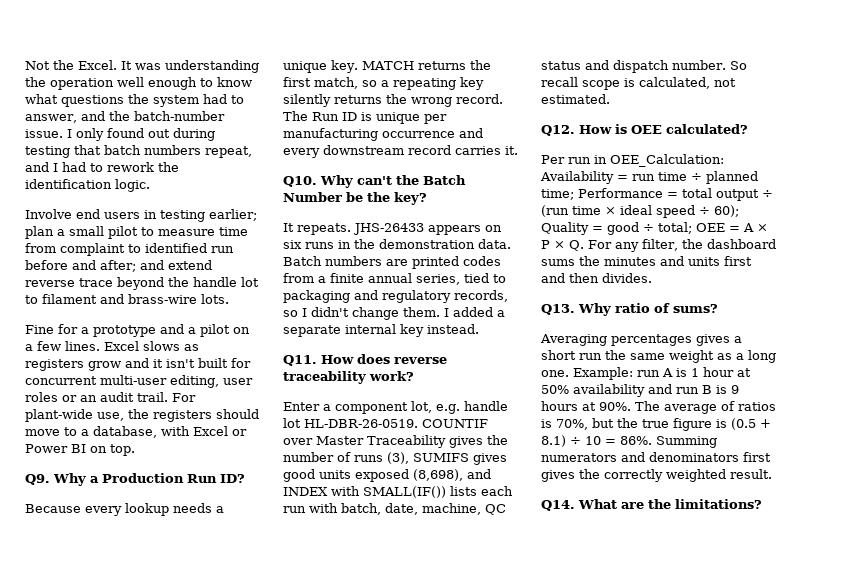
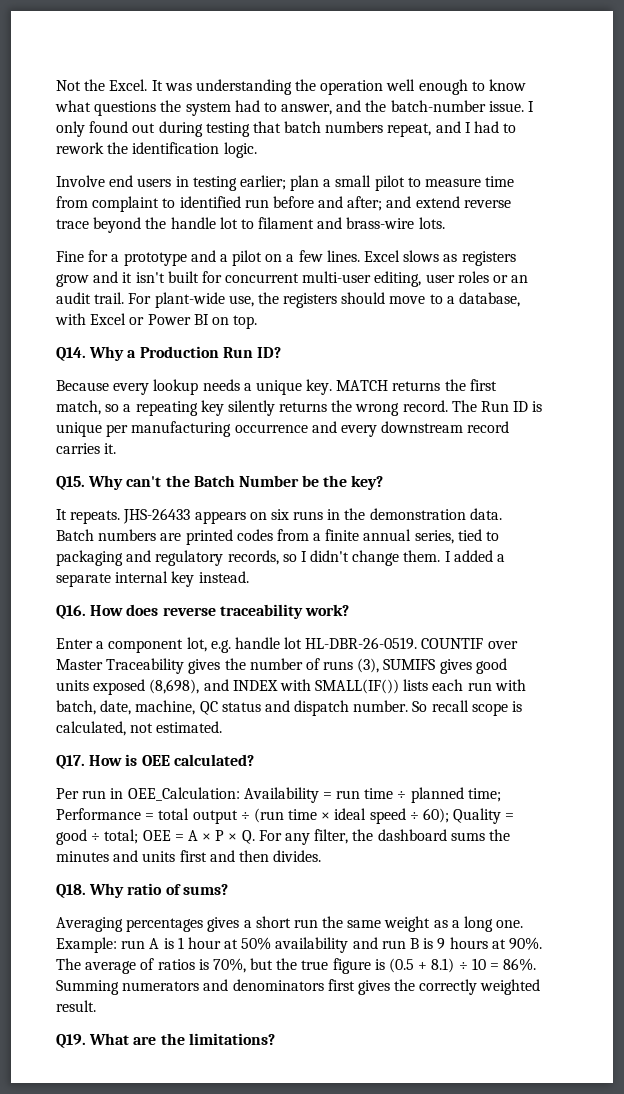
[25,474,50,485] Q9. -> [56,347,86,361] Q14.
[283,176,317,187] Q10. -> [56,476,85,490] Q15.
[283,355,317,366] Q11. -> [56,605,86,619] Q16.
[541,125,575,136] Q12. -> [56,755,85,769] Q17.
[541,304,575,315] Q13. -> [56,884,86,898] Q18.
[541,500,575,511] Q14. -> [56,1034,86,1048] Q19.

